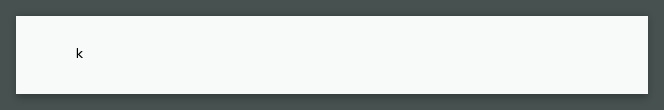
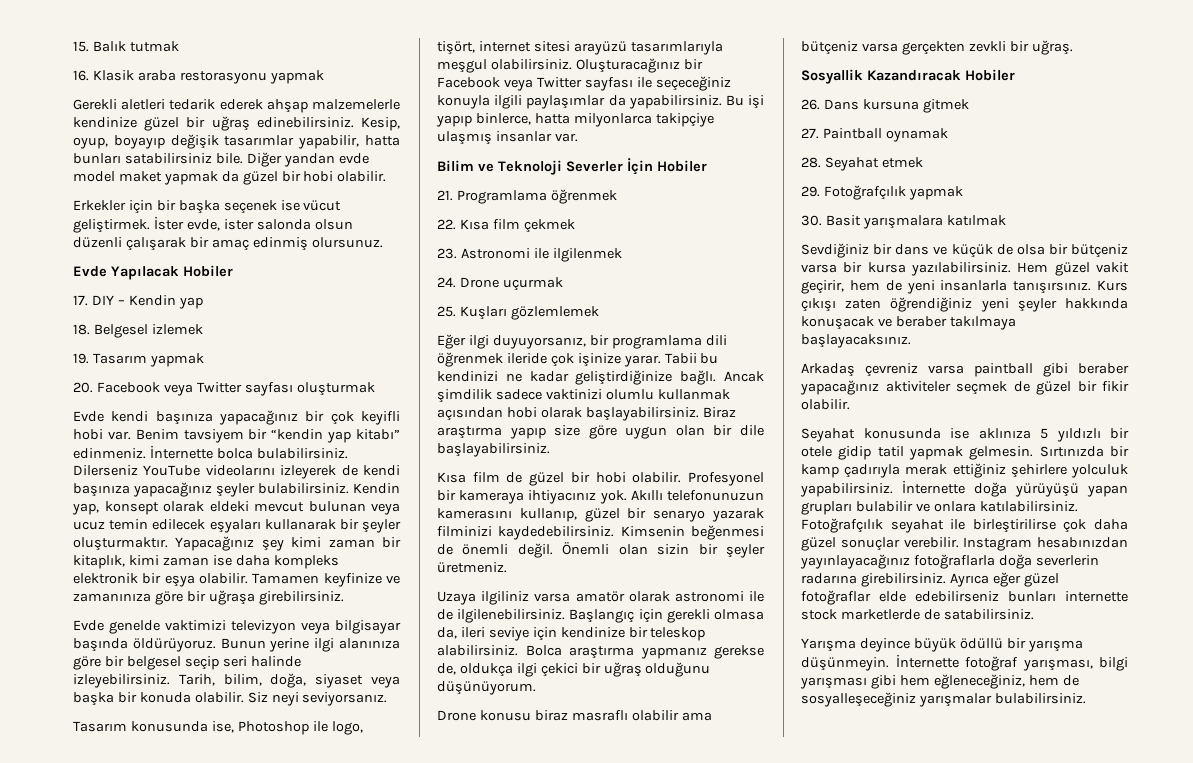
[76,48,84,58] k -> [73,41,179,52] [73,70,324,84] [73,99,400,113] [73,116,400,131] [73,134,401,149] [73,152,369,167] [73,171,387,185] [73,200,342,214] [73,216,353,233] [73,237,383,251] [73,265,233,280] [73,295,203,309] [73,324,203,338] [73,353,204,367] [73,382,375,396] [73,410,400,425] [73,429,400,443] [73,445,348,459] [73,465,400,479] [73,482,400,497] [72,501,400,515] [73,519,401,533] [73,536,401,551] [73,555,339,569] [73,573,400,587] [73,590,344,605] [73,620,401,634] [73,638,401,652] [73,656,301,670] [73,673,401,688] [73,692,388,706] [73,721,363,735] [437,41,723,55] [437,58,703,73] [437,76,731,91] [437,95,764,109] [436,113,714,127] [437,131,578,145] [437,158,707,175] [437,189,617,204] [437,219,575,233] [437,248,622,262] [437,277,563,291] [437,306,599,320] [437,334,727,349] [437,352,719,367] [437,370,764,385] [437,389,730,403] [437,407,736,421] [437,425,764,439] [437,443,550,457] [437,472,764,486] [437,490,764,504] [437,508,764,522] [437,525,764,540] [437,542,765,558] [437,562,507,573] [437,591,764,605] [437,609,764,623] [437,627,706,641] [437,645,764,659] [437,662,711,677] [437,681,536,695] [437,710,712,721] [801,40,1073,55] [801,69,1015,84] [801,99,969,113] [801,128,948,142] [801,157,923,171] [801,185,963,200] [801,215,1006,229] [801,243,1128,258] [801,262,1129,276] [801,280,1128,294] [801,297,1128,312] [801,316,1016,330] [801,334,911,348] [801,363,1129,377] [800,380,1129,395] [801,399,850,410] [801,428,1129,442] [801,446,1129,460] [801,463,1128,478] [800,480,1128,497] [801,501,1078,515] [801,518,1128,533] [801,537,1128,551] [800,554,1099,569] [801,572,1059,587] [801,590,1128,605] [801,609,1034,620] [801,638,1083,652] [801,654,1128,671] [800,674,1079,689] [801,692,1086,707] 15. Balık tutmak // 16. Klasik araba restorasyonu yapmak // Gerekli aletleri tedarik ederek ahşap malzemelerle kendinize güzel bir uğraş edinebilirsiniz. Kesip, oyup, boyayıp değişik tasarımlar yapabilir, hatta bunları satabilirsiniz bile. Diğer yandan evde model maket yapmak da güzel bir hobi olabilir. // Erkekler için bir başka seçenek ise vücut geliştirmek. İster evde, ister salonda olsun düzenli çalışarak bir amaç edinmiş olursunuz. // Evde Yapılacak Hobiler // 17. DIY – Kendin yap // 18. Belgesel izlemek // 19. Tasarım yapmak // 20. Facebook veya Twitter sayfası oluşturmak // Evde kendi başınıza yapacağınız bir çok keyifli hobi var. Benim tavsiyem bir “kendin yap kitabı” edinmeniz. İnternette bolca bulabilirsiniz. Dilerseniz YouTube videolarını izleyerek de kendi başınıza yapacağınız şeyler bulabilirsiniz. Kendin yap, konsept olarak eldeki mevcut bulunan veya ucuz temin edilecek eşyaları kullanarak bir şeyler oluşturmaktır. Yapacağınız şey kimi zaman bir kitaplık, kimi zaman ise daha kompleks elektronik bir eşya olabilir. Tamamen keyfinize ve zamanınıza göre bir uğraşa girebilirsiniz. // Evde genelde vaktimizi televizyon veya bilgisayar başında öldürüyoruz. Bunun yerine ilgi alanınıza göre bir belgesel seçip seri halinde izleyebilirsiniz. Tarih, bilim, doğa, siyaset veya başka bir konuda olabilir. Siz neyi seviyorsanız. // Tasarım konusunda ise, Photoshop ile logo, tişört, internet sitesi arayüzü tasarımlarıyla meşgul olabilirsiniz. Oluşturacağınız bir Facebook veya Twitter sayfası ile seçeceğiniz konuyla ilgili paylaşımlar da yapabilirsiniz. Bu işi yapıp binlerce, hatta milyonlarca takipçiye ulaşmış insanlar var. // Bilim ve Teknoloji Severler İçin Hobiler // 21. Programlama öğrenmek // 22. Kısa film çekmek // 23. Astronomi ile ilgilenmek // 24. Drone uçurmak // 25. Kuşları gözlemlemek // Eğer ilgi duyuyorsanız, bir programlama dili öğrenmek ileride çok işinize yarar. Tabii bu kendinizi ne kadar geliştirdiğinize bağlı. Ancak şimdilik sadece vaktinizi olumlu kullanmak açısından hobi olarak başlayabilirsiniz. Biraz araştırma yapıp size göre uygun olan bir dile başlayabilirsiniz. // Kısa film de güzel bir hobi olabilir. Profesyonel bir kameraya ihtiyacınız yok. Akıllı telefonunuzun kamerasını kullanıp, güzel bir senaryo yazarak filminizi kaydedebilirsiniz. Kimsenin beğenmesi de önemli değil. Önemli olan sizin bir şeyler üretmeniz. // Uzaya ilgiliniz varsa amatör olarak astronomi ile de ilgilenebilirsiniz. Başlangıç için gerekli olmasa da, ileri seviye için kendinize bir teleskop alabilirsiniz. Bolca araştırma yapmanız gerekse de, oldukça ilgi çekici bir uğraş olduğunu düşünüyorum. // Drone konusu biraz masraflı olabilir ama bütçeniz varsa gerçekten zevkli bir uğraş. // Sosyallik Kazandıracak Hobiler // 26. Dans kursuna gitmek // 27. Paintball oynamak // 28. Seyahat etmek // 29. Fotoğrafçılık yapmak // 30. Basit yarışmalara katılmak // Sevdiğiniz bir dans ve küçük de olsa bir bütçeniz varsa bir kursa yazılabilirsiniz. Hem güzel vakit geçirir, hem de yeni insanlarla tanışırsınız. Kurs çıkışı zaten öğrendiğiniz yeni şeyler hakkında konuşacak ve beraber takılmaya başlayacaksınız. // Arkadaş çevreniz varsa paintball gibi beraber yapacağınız aktiviteler seçmek de güzel bir fikir olabilir. // Seyahat konusunda ise aklınıza 5 yıldızlı bir otele gidip tatil yapmak gelmesin. Sırtınızda bir kamp çadırıyla merak ettiğiniz şehirlere yolculuk yapabilirsiniz. İnternette doğa yürüyüşü yapan grupları bulabilir ve onlara katılabilirsiniz. Fotoğrafçılık seyahat ile birleştirilirse çok daha güzel sonuçlar verebilir. Instagram hesabınızdan yayınlayacağınız fotoğraflarla doğa severlerin radarına girebilirsiniz. Ayrıca eğer güzel fotoğraflar elde edebilirseniz bunları internette stock marketlerde de satabilirsiniz. // Yarışma deyince büyük ödüllü bir yarışma düşünmeyin. İnternette fotoğraf yarışması, bilgi yarışması gibi hem eğleneceğiniz, hem de sosyalleşeceğiniz yarışmalar bulabilirsiniz.

